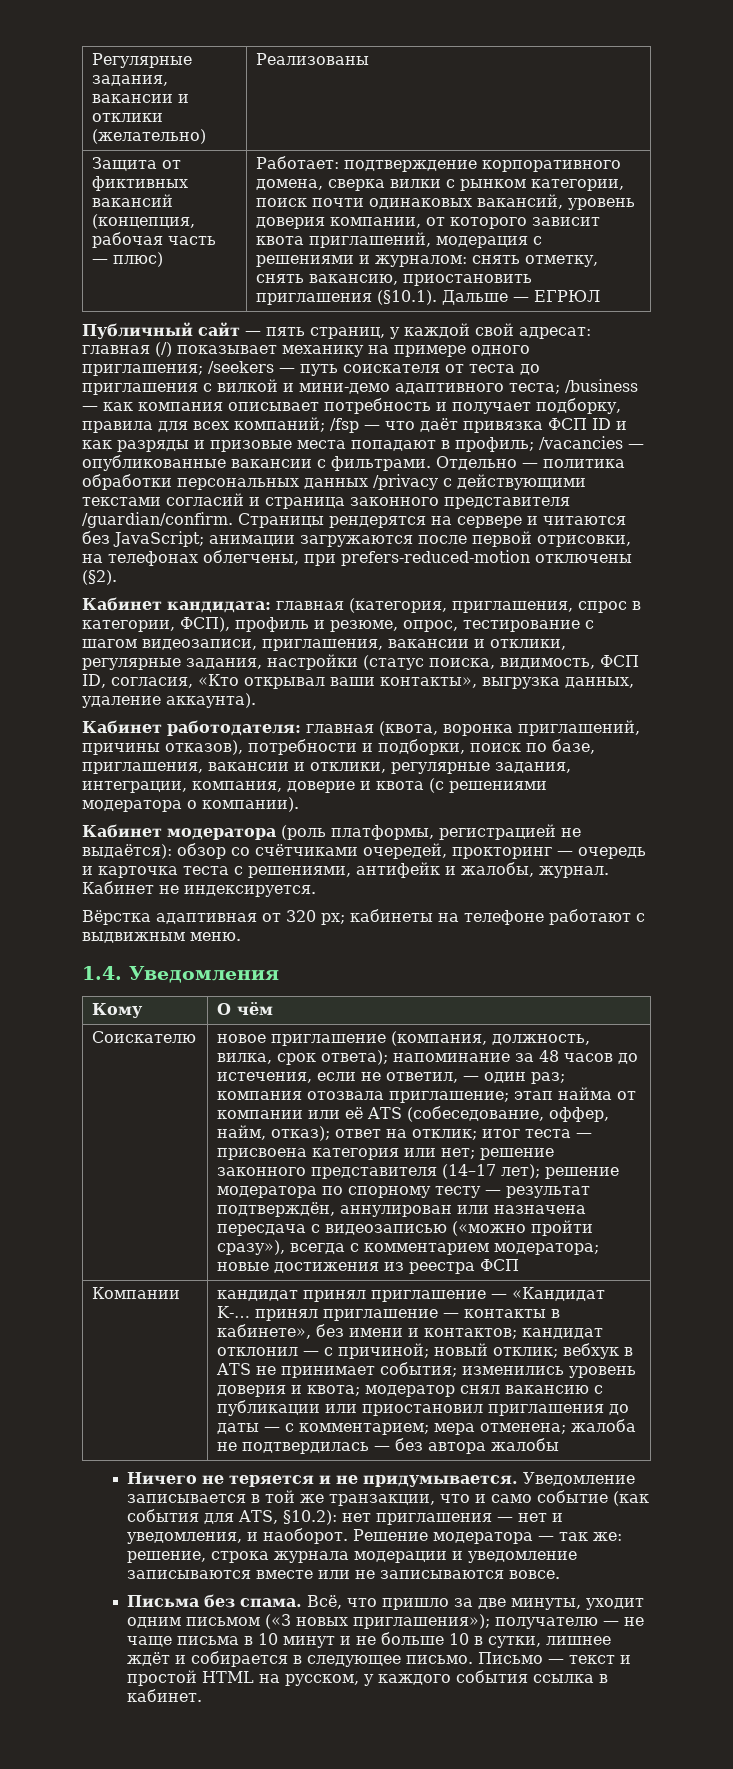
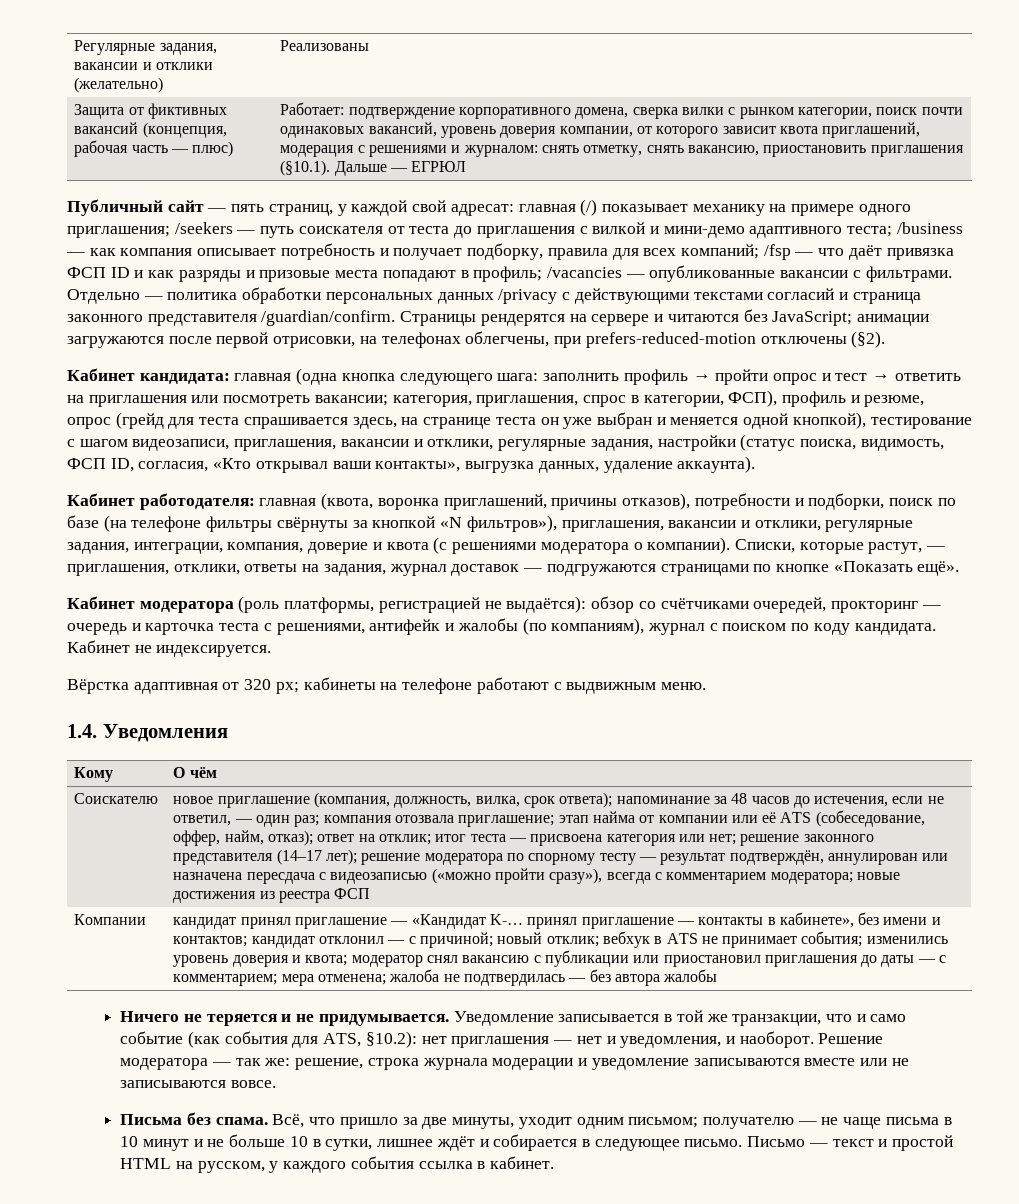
[349,598,447,613] (категория, -> [296,368,961,385] [67,395,472,407] (одна кнопка следующего шага: заполнить профиль → пройти опрос и тест → ответить на приглашения или посмотреть вакансии; категория,
[403,620,458,632] опрос, -> [67,412,866,429] опрос (грейд для теста спрашивается здесь, на странице теста он уже выбран и меняется одной кнопкой),
[552,739,595,754] базе, -> [67,515,557,532] базе (на телефоне фильтры свёрнуты за кнопкой «N фильтров»),
(299, 804) none -> [734,539,946,554] [67,561,960,576] Списки, которые растут, — приглашения, отклики, ответы на задания, журнал доставок — подгружаются страницами по кнопке «Показать ещё».
[461,862,609,878] жалобы, журнал. -> [457,618,936,635] жалобы (по компаниям), журнал с поиском по коду кандидата.
[186,1614,491,1629] письмом («3 новых приглашения»); -> [628,1117,699,1128] письмом;

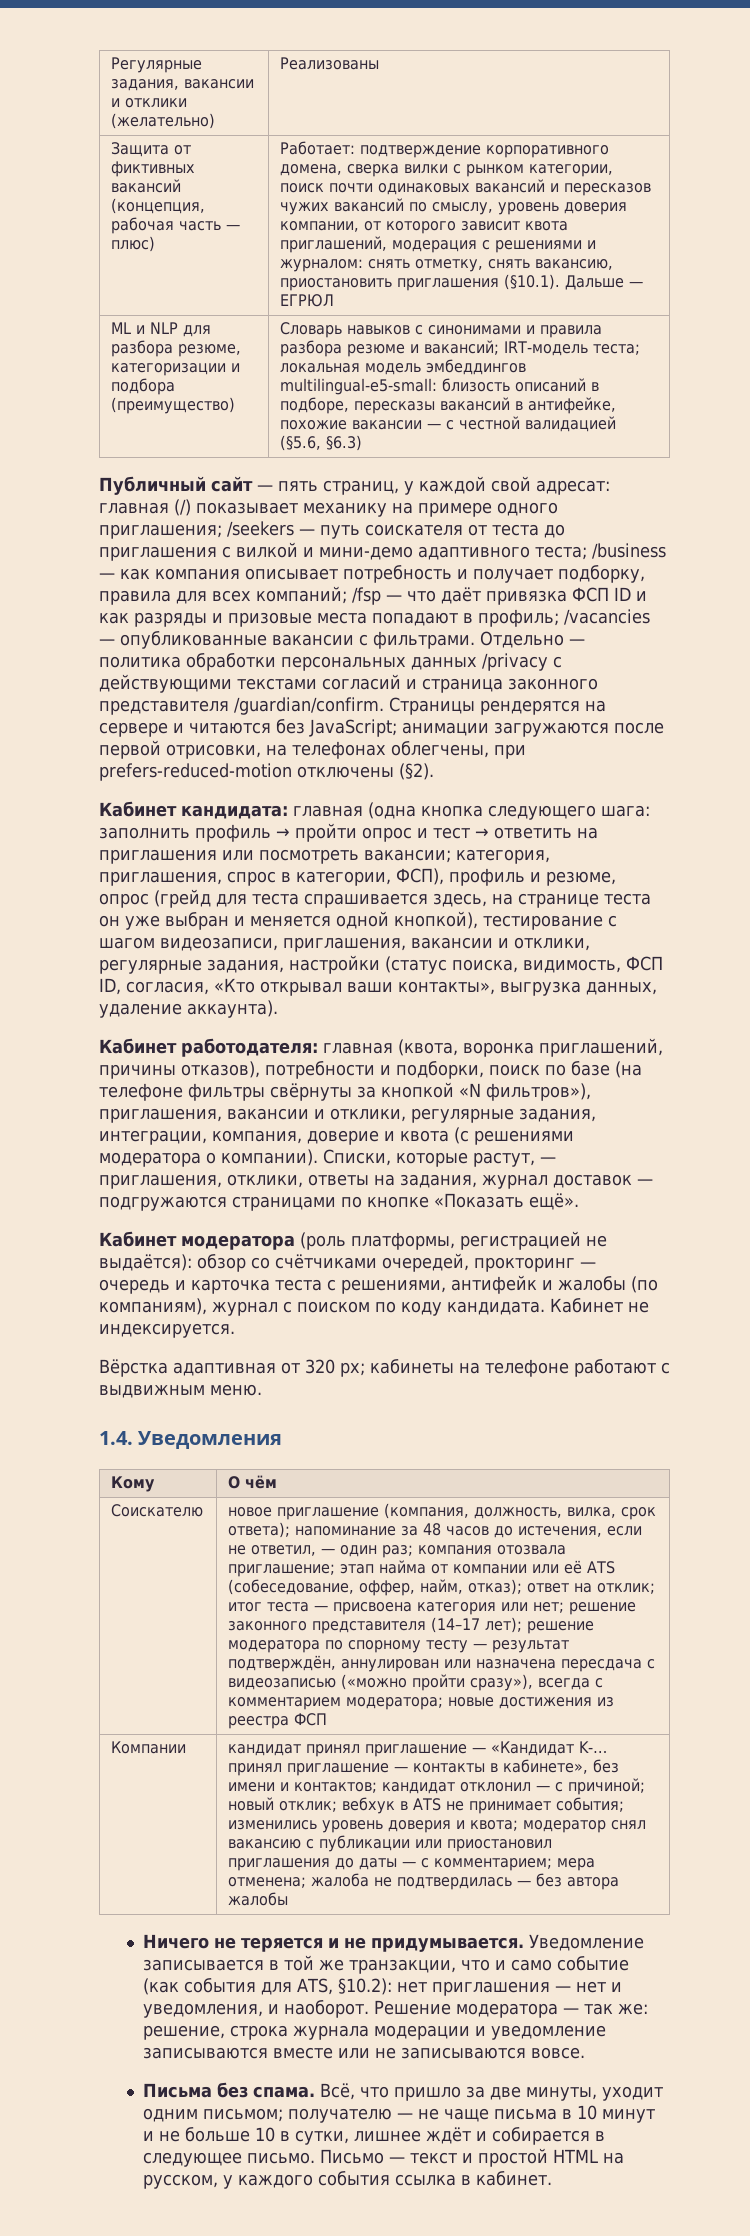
[368,122,437,137] вакансий, -> [475,179,652,196] [280,198,494,215] вакансий и пересказов чужих вакансий по смыслу,
(467, 166) none -> [111,322,212,337] [111,340,242,357] [111,363,241,376] [111,378,176,395] [111,397,236,414] [280,322,603,338] [280,340,641,357] [280,359,527,375] [280,378,600,395] [280,397,617,414] [280,416,617,432] [280,435,363,451] // ML и NLP для разбора резюме, категоризации и подбора (преимущество) | Словарь навыков с синонимами и правила разбора резюме и вакансий; IRT-модель теста; локальная модель эмбеддингов multilingual-e5-small: близость описаний в подборе, пересказы вакансий в антифейке, похожие вакансии — с честной валидацией (§5.6, §6.3)

